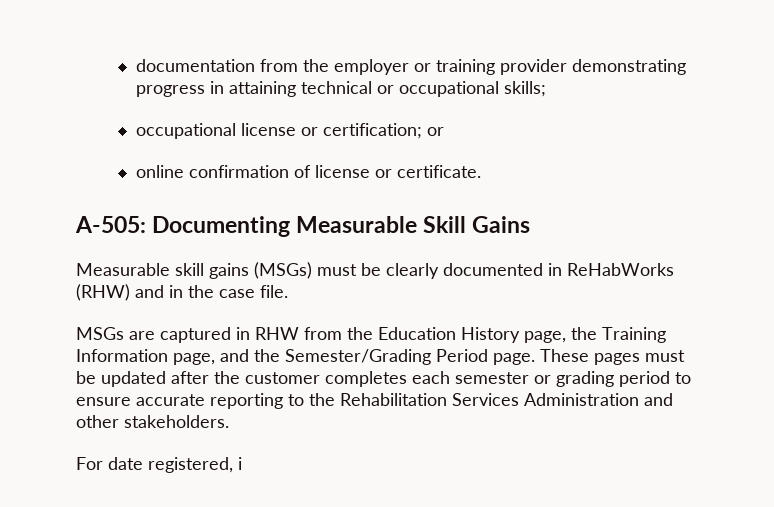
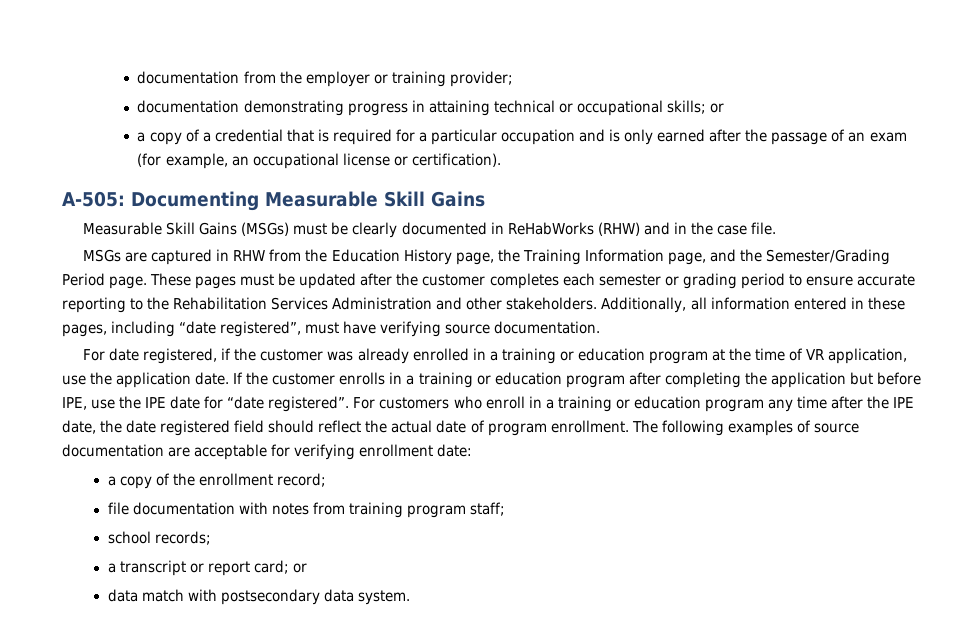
[499,59,567,75] provider -> [449,71,513,87] [137,100,240,113] provider; // documentation
[135,123,444,139] [135,165,481,178] // occupational license or certification; or // online confirmation of license or certificate. -> [709,103,724,113] [137,129,907,145] [137,153,501,169] or // a copy of a credential that is required for a particular occupation and is only earned after the passage of an exam (for example, an occupational license or certification).
[175,263,249,279] skill gains -> [166,222,238,235] Skill Gains
[76,457,242,473] // For date registered, i -> [601,297,905,313] [62,321,601,337] [83,348,908,364] [62,372,921,388] [62,396,915,412] [62,420,859,436] [62,444,473,460] [107,473,327,489] [107,502,506,518] [107,531,212,545] [107,560,308,576] [107,589,411,605] Additionally, all information entered in these pages, including “date registered”, must have verifying source documentation. // For date registered, if the customer was already enrolled in a training or education program at the time of VR application, use the application date. If the customer enrolls in a training or education program after completing the application but before IPE, use the IPE date for “date registered”. For customers who enroll in a training or education program any time after the IPE date, the date registered field should reflect the actual date of program enrollment. The following examples of source documentation are acceptable for verifying enrollment date: // a copy of the enrollment record; // file documentation with notes from training program staff; // school records; // a transcript or report card; or // data match with postsecondary data system.

